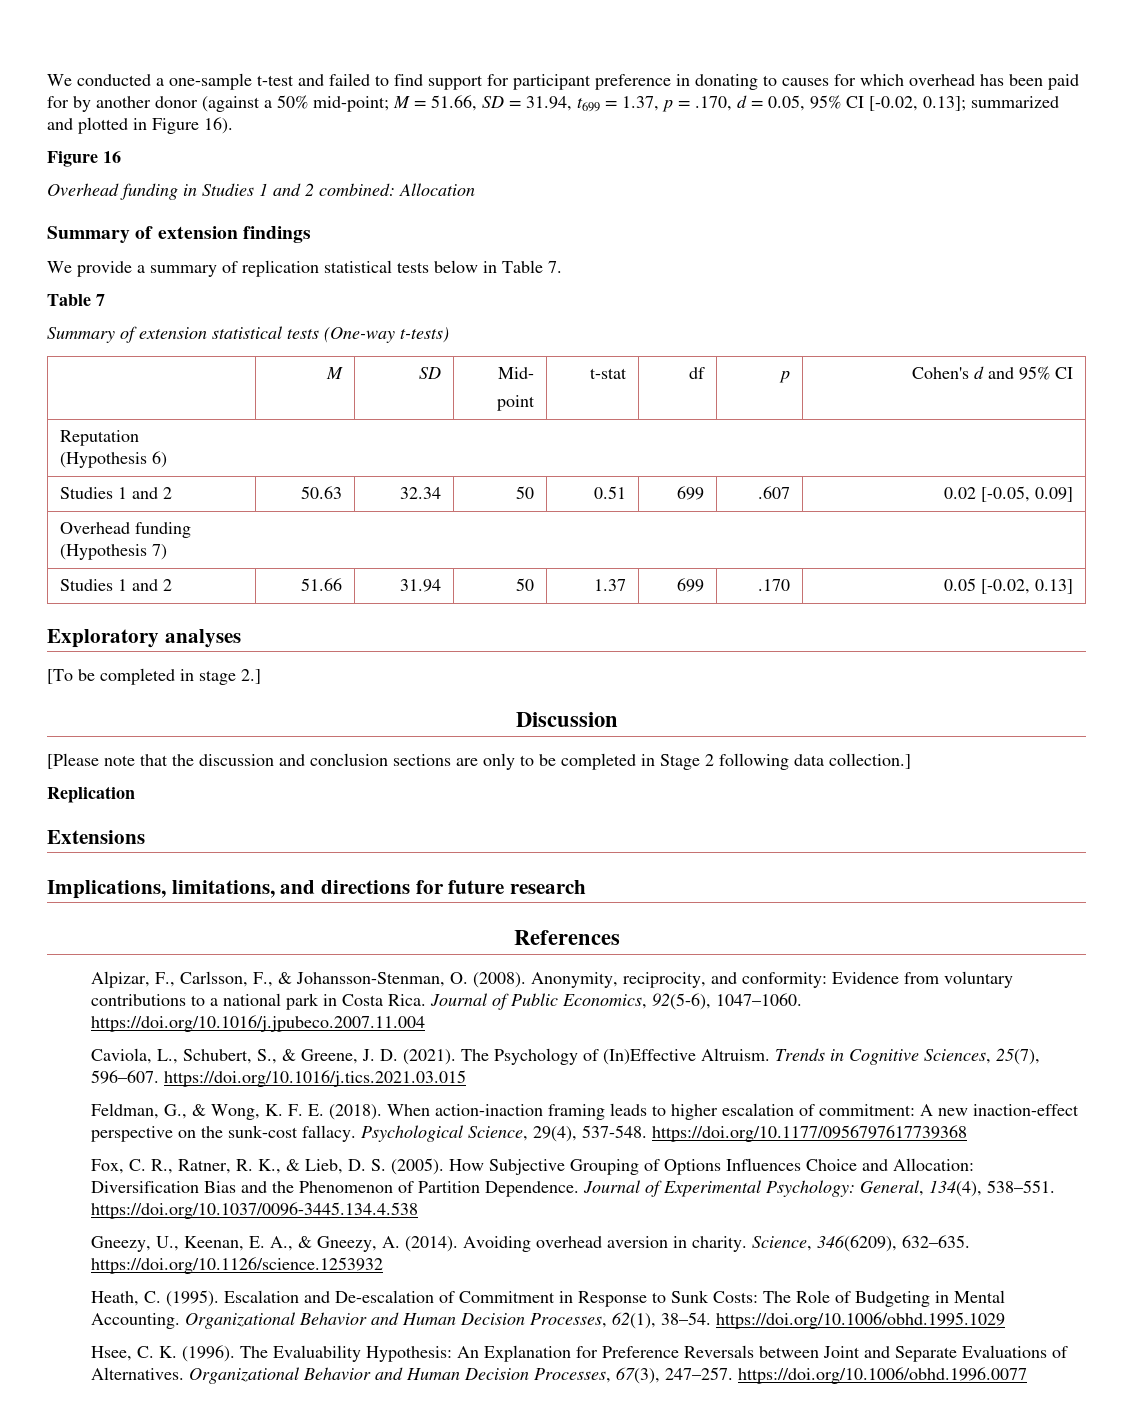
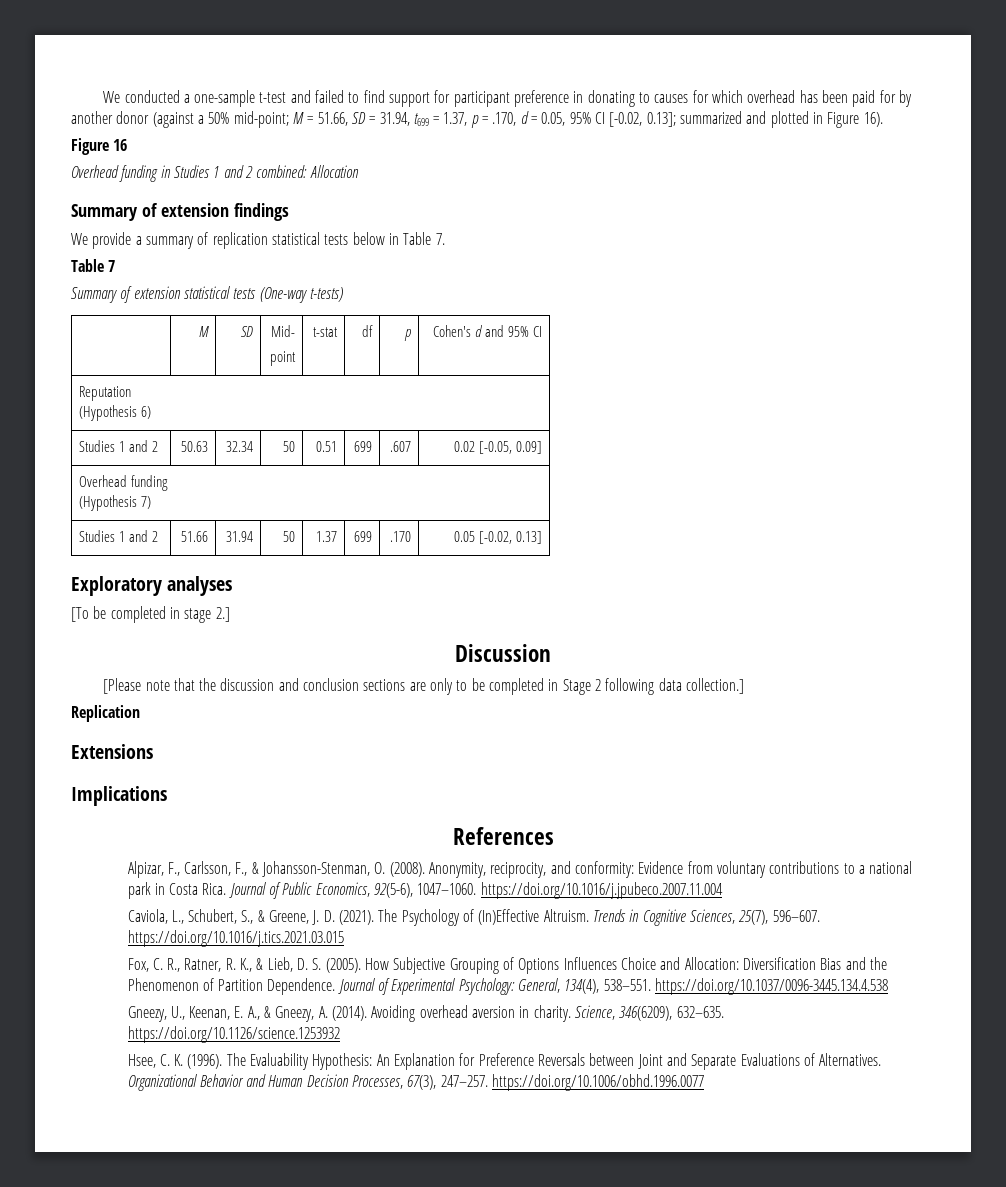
[47,880,587,899] Implications, limitations, and directions for future research -> [71,786,167,806] Implications
[90,1103,1079,1120] [90,1125,967,1142] // Feldman, G., & Wong, K. F. E. (2018). When action-inaction framing leads to higher escalation of commitment: A new inaction-effect perspective on the sunk-cost fallacy. Psychological Science, 29(4), 537-548. https://doi.org/10.1177/0956797617739368 -> (344, 938) none
[90,1290,1005,1307] [90,1312,1005,1329] // Heath, C. (1995). Escalation and De-escalation of Commitment in Response to Sunk Costs: The Role of Budgeting in Mental Accounting. Organizational Behavior and Human Decision Processes, 62(1), 38–54. https://doi.org/10.1006/obhd.1995.1029 -> (340, 1034) none

